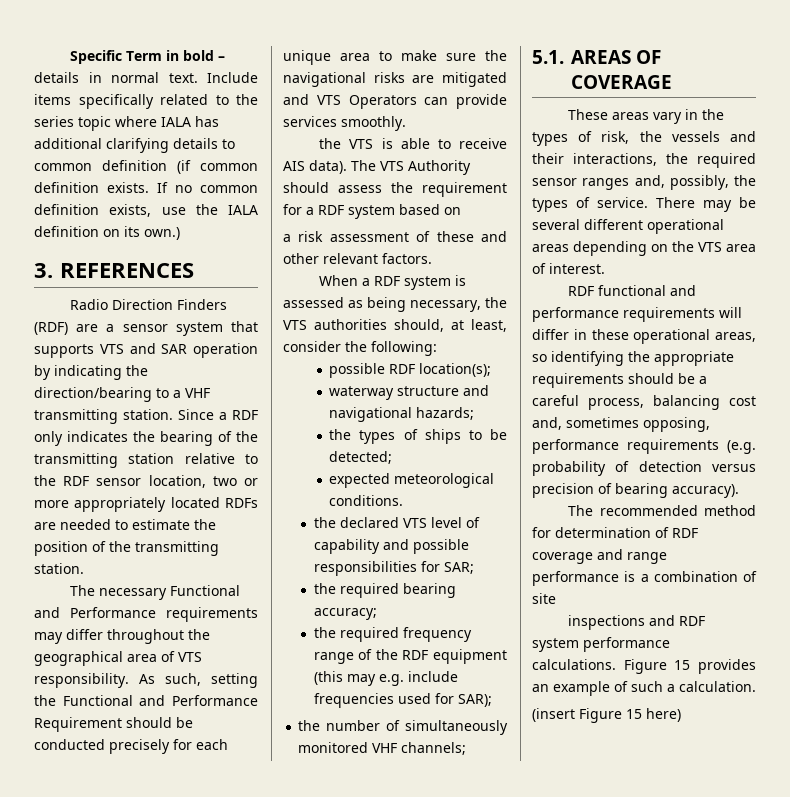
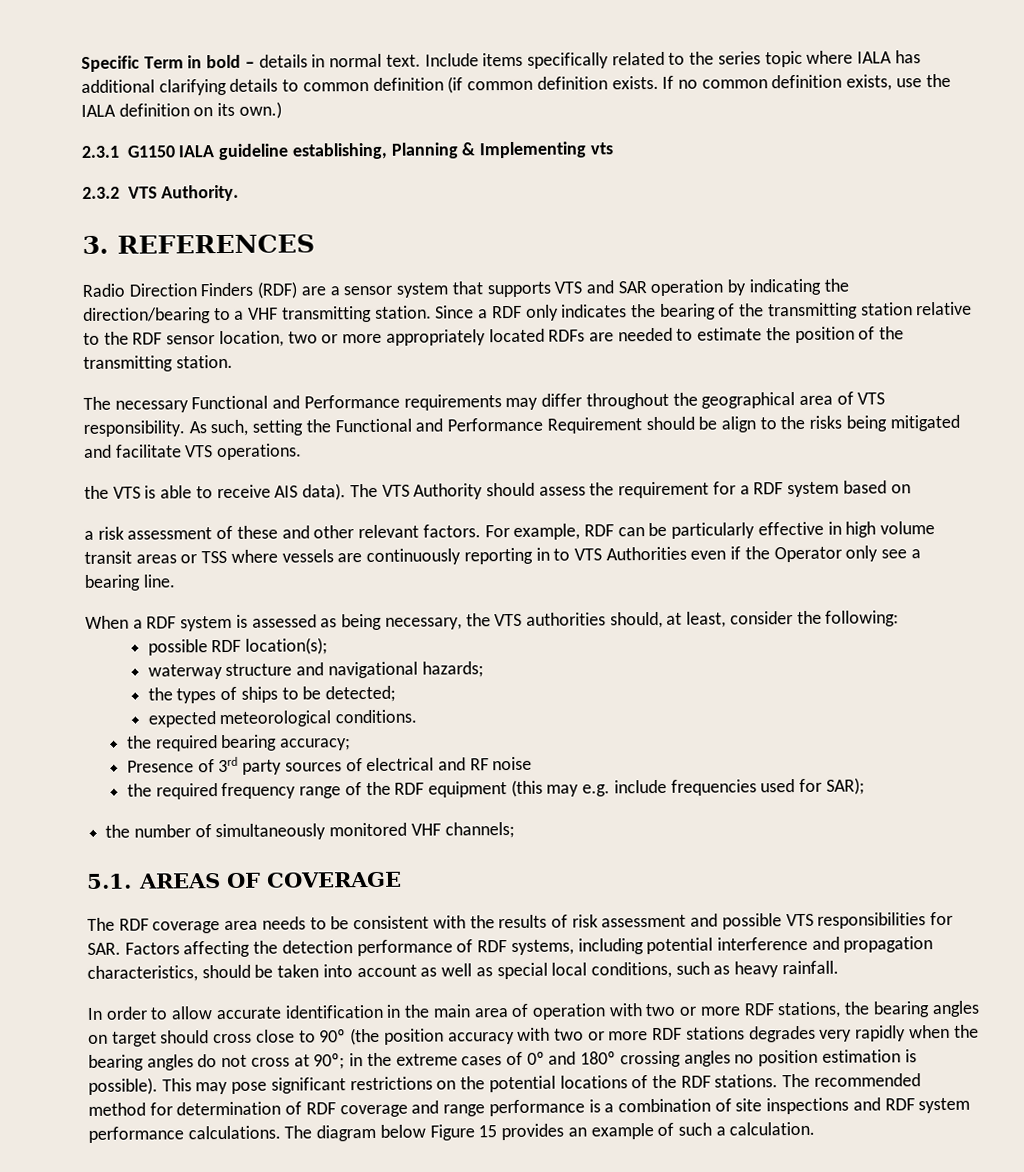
(180, 233) none -> [81,141,613,161] [82,184,240,202] // 2.3.1 G1150 IALA guideline establishing, Planning & Implementing vts // 2.3.2 VTS Authority.
[34,739,228,754] [283,50,507,65] [283,72,507,87] [283,94,507,109] [283,116,406,131] conducted precisely for each unique area to make sure the navigational risks are mitigated and VTS Operators can provide services smoothly. -> [720,414,960,433] [84,443,303,461] align to the risks being mitigated and facilitate VTS operations.
(432, 258) none -> [484,521,936,540] [84,545,921,566] [84,574,176,591] For example, RDF can be particularly effective in high volume transit areas or TSS where vessels are continuously reporting in to VTS Authorities even if the Operator only see a bearing line.
[339,517,480,528] [313,539,469,554] [313,561,474,576] [313,583,456,598] [313,608,377,620] declared VTS level of capability and possible responsibilities for SAR; // the required bearing accuracy; -> [155,734,352,752] [126,756,533,775] required bearing accuracy; // Presence of 3rd party sources of electrical and RF noise
[568,109,725,124] [532,131,756,146] [532,153,756,168] [532,175,756,190] [532,197,756,212] [532,219,724,234] [532,241,756,256] [532,263,605,274] [568,285,697,296] [532,307,742,322] [532,329,756,344] [532,351,734,366] [532,373,707,388] [532,395,756,410] [532,417,710,432] [532,439,756,454] [532,461,756,476] [532,483,739,498] These areas vary in the types of risk, the vessels and their interactions, the required sensor ranges and, possibly, the types of service. There may be several different operational areas depending on the VTS area of interest. // RDF functional and performance requirements will differ in these operational areas, so identifying the appropriate requirements should be a careful process, balancing cost and, sometimes opposing, performance requirements (e.g. probability of detection versus precision of bearing accuracy). // -> [87,911,954,934] [87,936,934,958] [87,960,839,982] [87,1000,980,1020] [88,1024,979,1047] [88,1049,917,1071] [88,1074,779,1095] The RDF coverage area needs to be consistent with the results of risk assessment and possible VTS responsibilities for SAR. Factors affecting the detection performance of RDF systems, including potential interference and propagation characteristics, should be taken into account as well as special local conditions, such as heavy rainfall. // In order to allow accurate identification in the main area of operation with two or more RDF stations, the bearing angles on target should cross close to 90º (the position accuracy with two or more RDF stations degrades very rapidly when the bearing angles do not cross at 90º; in the extreme cases of 0º and 180º crossing angles no position estimation is possible). This may pose significant restrictions on the potential locations of the RDF stations.
(556, 598) // -> (763, 1105) none
(616, 664) none -> [284,1124,426,1142] The diagram below
[532,708,681,723] // (insert Figure 15 here) -> (816, 1128) none

